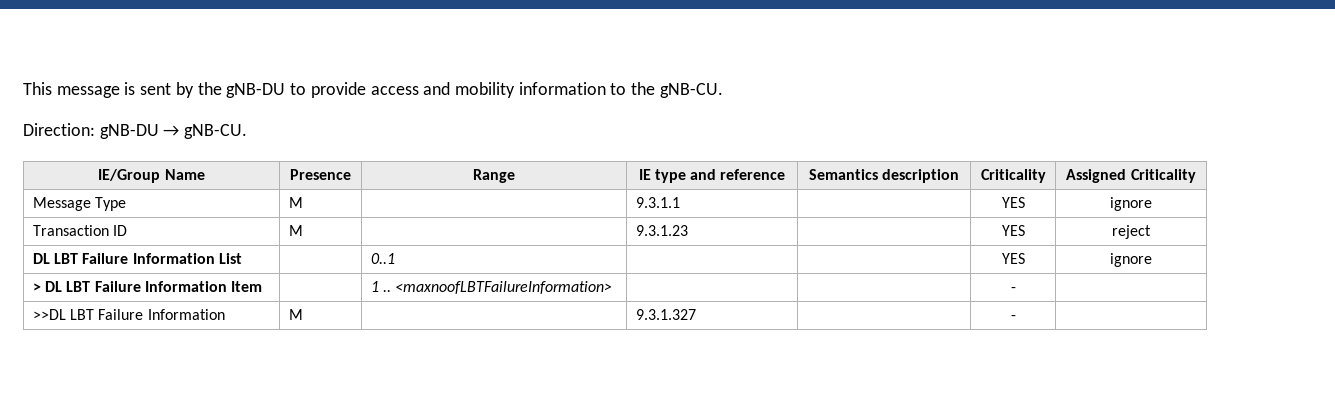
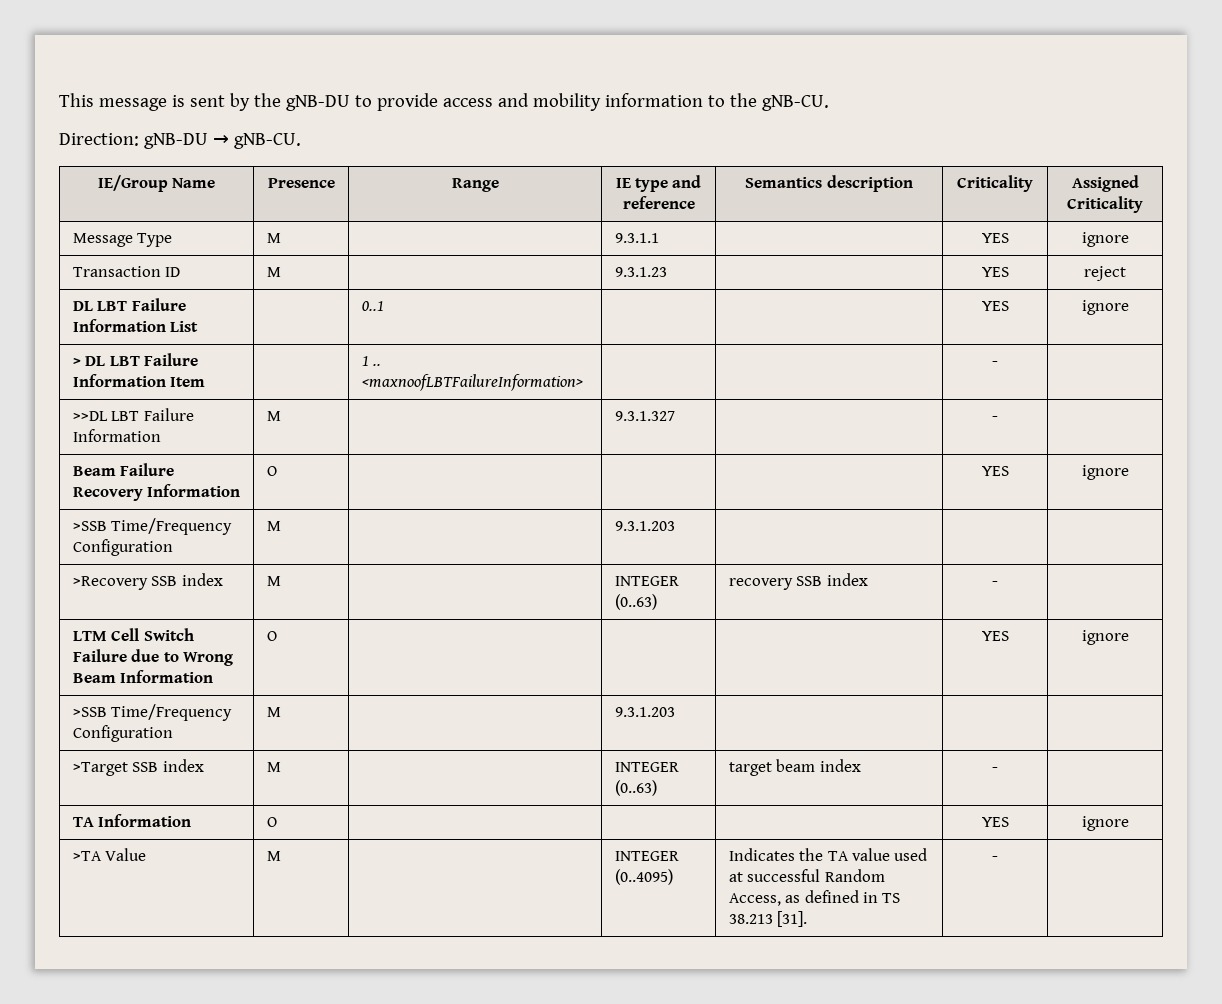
(1016, 317) none -> [72,463,175,476] [72,484,241,501] [266,466,277,476] [981,466,1009,476] [1081,465,1129,480] [72,518,233,535] [72,539,173,556] [266,521,281,531] [614,521,675,531] [72,573,223,590] [266,576,281,586] [614,576,679,586] [614,594,657,610] [728,573,868,590] [992,581,998,586] [72,628,194,641] [72,649,234,666] [72,670,214,683] [266,631,277,641] [981,631,1009,641] [1081,630,1129,645] [72,704,233,721] [72,725,173,742] [266,707,281,717] [614,707,675,717] [72,759,204,776] [266,762,281,772] [614,762,679,772] [614,780,657,796] [728,759,861,776] [992,767,998,772] [72,814,192,827] [266,817,277,827] [981,817,1009,827] [1081,816,1129,831] [72,848,147,861] [266,851,281,861] [614,851,679,861] [614,869,673,885] [728,848,928,861] [728,869,885,882] [728,890,901,906] [728,911,808,927] [992,856,998,861] // Beam Failure Recovery Information | O | | | | YES | ignore // >SSB Time/Frequency Configuration | M | | 9.3.1.203 | | | // >Recovery SSB index | M | | INTEGER (0..63) | recovery SSB index | - | // LTM Cell Switch Failure due to Wrong Beam Information | O | | | | YES | ignore // >SSB Time/Frequency Configuration | M | | 9.3.1.203 | | | // >Target SSB index | M | | INTEGER (0..63) | target beam index | - | // TA Information | O | | | | YES | ignore // >TA Value | M | | INTEGER (0..4095) | Indicates the TA value used at successful Random Access, as defined in TS 38.213 [31]. | - |

